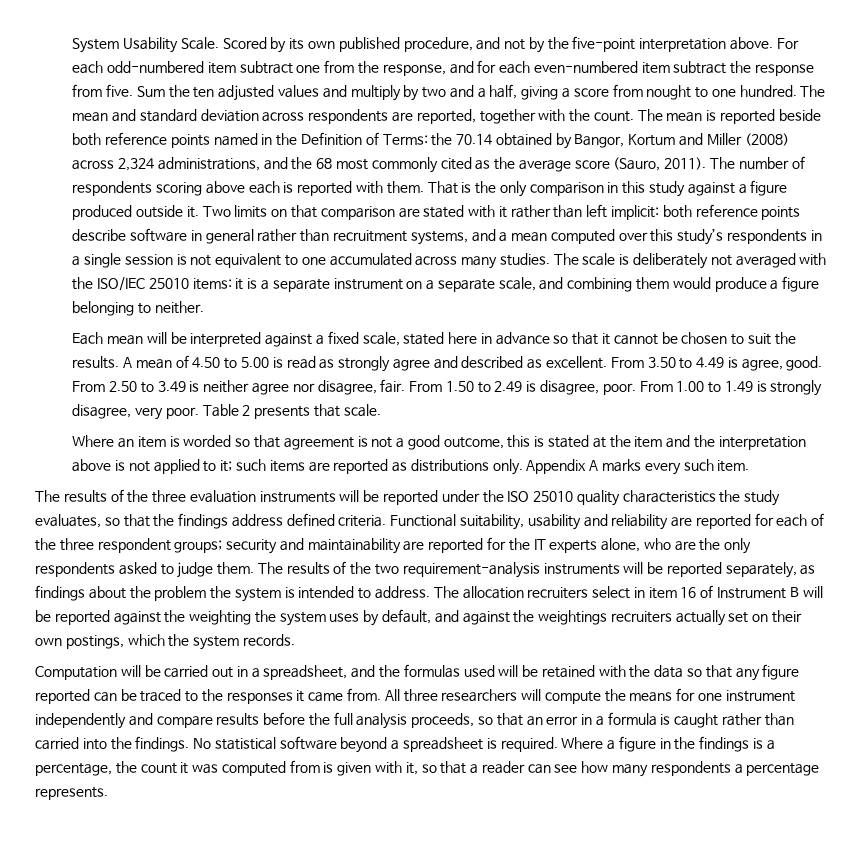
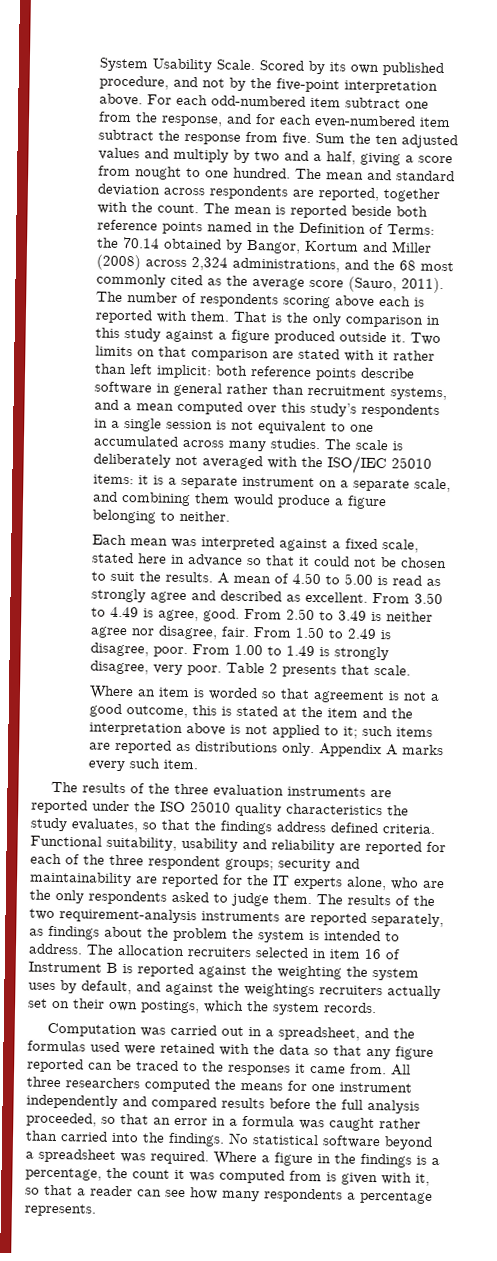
[146,332,187,344] will be -> [170,538,197,549] was
[613,334,658,345] cannot -> [313,556,377,567] could not
[339,490,380,502] will be -> [369,789,392,798] are
[623,562,664,574] will be -> [284,914,306,922] are
[592,586,631,599] select -> [255,947,309,958] selected
[802,586,823,598] [35,610,51,622] will be -> [122,964,133,974] is
[120,665,161,677] will be -> [139,1027,166,1037] was
[498,665,539,677] will be -> [124,1045,156,1055] were
[521,689,601,704] will compute -> [144,1078,210,1093] computed
[156,716,213,728] compare -> [151,1096,217,1111] compared
[411,713,475,728] proceeds, -> [26,1112,97,1127] proceeded,
[660,714,671,725] is -> [299,1119,325,1130] was
[486,738,497,749] is -> [120,1153,146,1163] was

